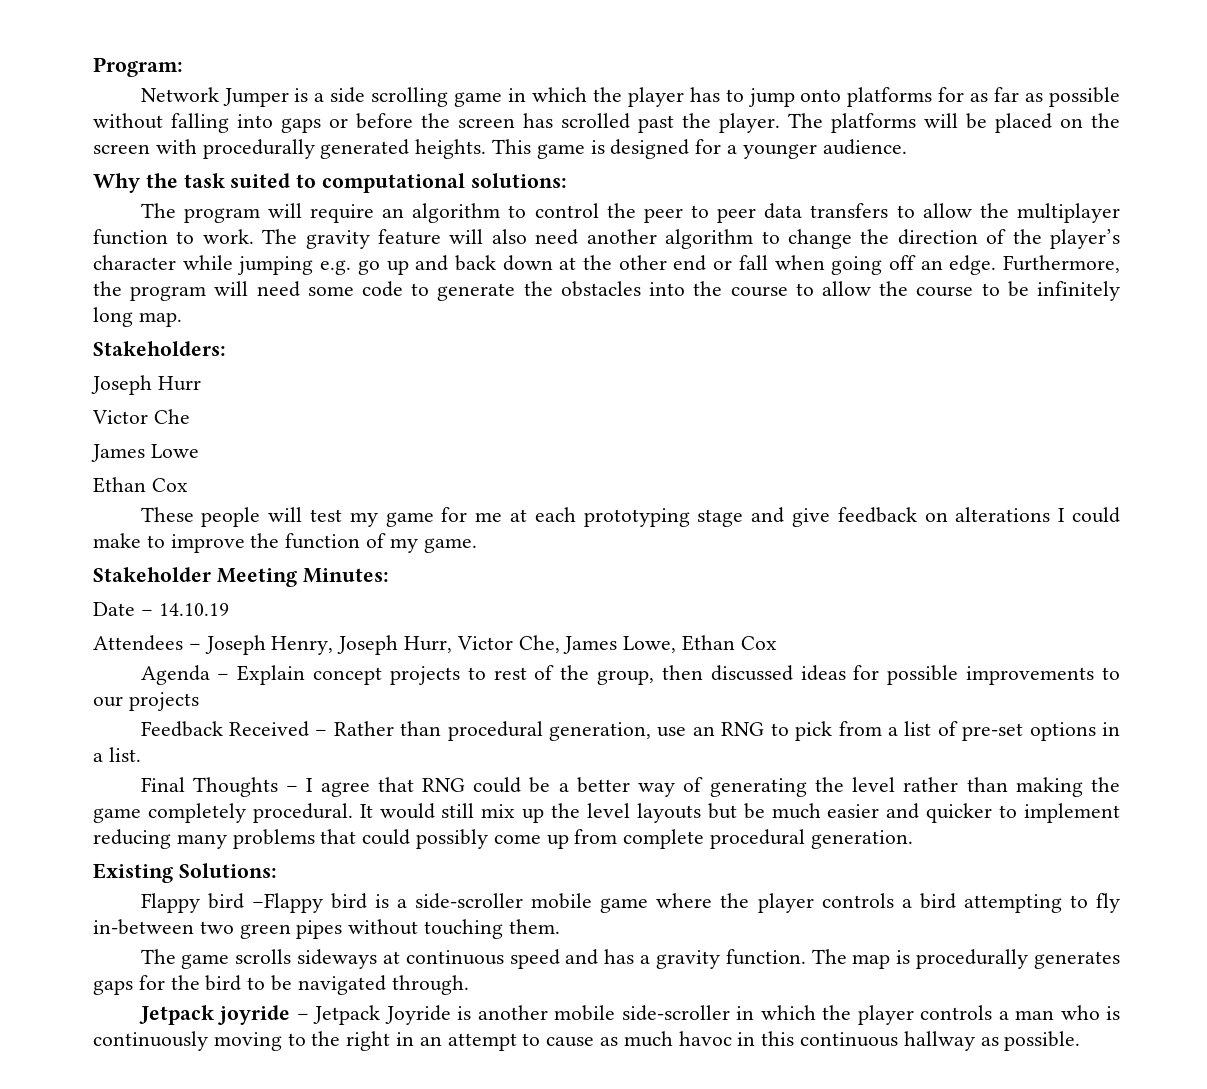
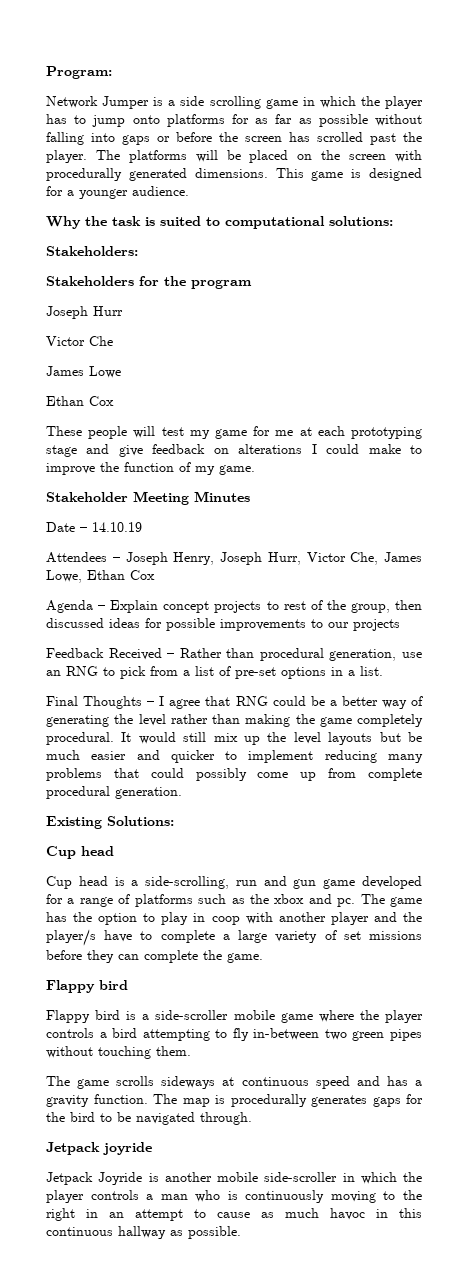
[415,139,487,159] heights. -> [194,168,268,178] dimensions.
(225, 180) none -> [145,217,155,226] is
[140,203,1120,223] [93,229,1120,249] [93,255,1121,275] [93,281,1120,301] [93,307,182,327] [93,341,226,356] The program will require an algorithm to control the peer to peer data transfers to allow the multiplayer function to work. The gravity feature will also need another algorithm to change the direction of the player’s character while jumping e.g. go up and back down at the other end or fall when going off an edge. Furthermore, the program will need some code to generate the obstacles into the course to allow the course to be infinitely long map. // Stakeholders: -> [46,246,138,256] [46,276,252,289] Stakeholders: // Stakeholders for the program
[302,568,389,583] Minutes: -> [194,491,250,502] Minutes
[140,893,323,913] // Flappy bird –Flappy -> [46,846,114,859] [46,876,422,889] [46,894,423,907] [46,912,422,925] [46,929,423,946] [46,950,263,963] [46,980,128,993] [46,1010,90,1023] // Cup head // Cup head is a side-scrolling, run and gun game developed for a range of platforms such as the xbox and pc. The game has the option to play in coop with another player and the player/s have to complete a large variety of set missions before they can complete the game. // Flappy bird // Flappy
[296,1013,309,1020] – -> (152, 1148) //

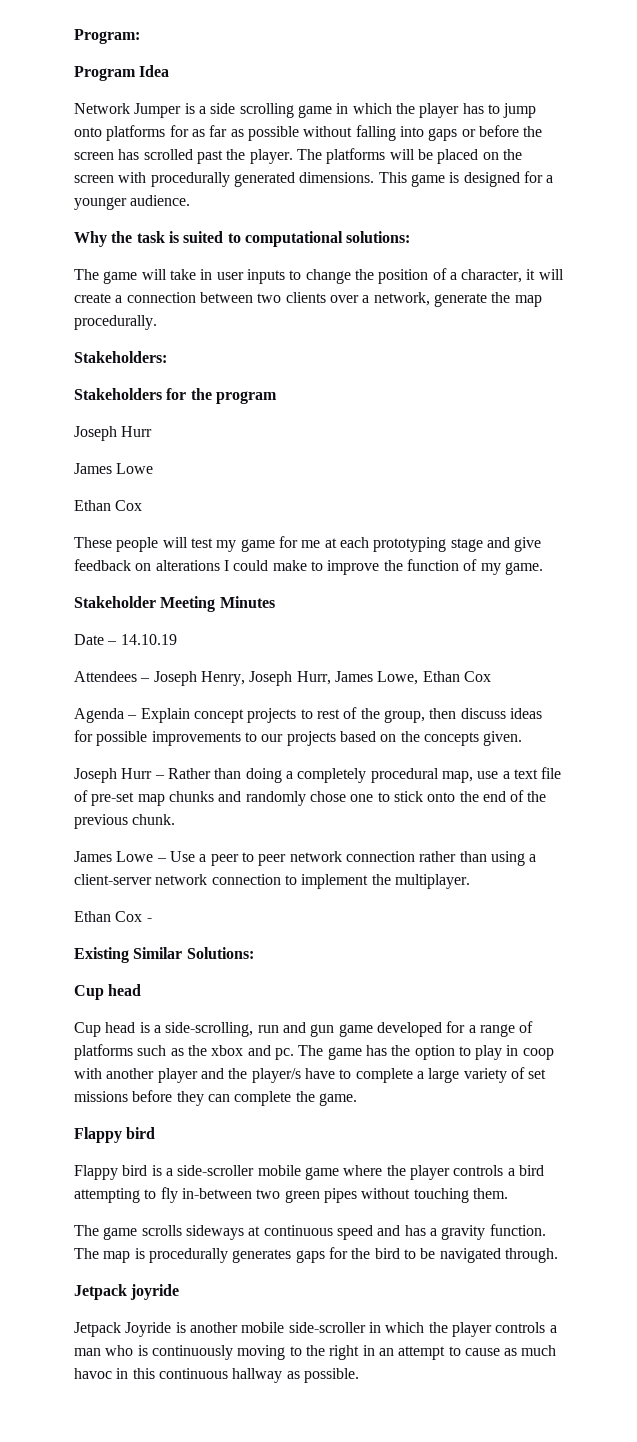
(112, 72) none -> [74,65,170,81] // Program Idea
(393, 221) none -> [74,268,564,284] [74,292,542,307] [74,315,157,330] // The game will take in user inputs to change the position of a character, it will create a connection between two clients over a network, generate the map procedurally.
[46,336,113,346] // Victor Che -> (153, 431) none
[306,552,379,565] Victor Che, -> (331, 678) none
[46,618,104,628] discussed -> [460,708,506,719] discuss
[46,648,422,661] [46,666,383,679] [46,696,423,709] [46,714,423,727] [46,732,422,745] [46,750,423,763] [46,768,422,781] [46,786,182,799] // Feedback Received – Rather than procedural generation, use an RNG to pick from a list of pre-set options in a list. // Final Thoughts – I agree that RNG could be a better way of generating the level rather than making the game completely procedural. It would still mix up the level layouts but be much easier and quicker to implement reducing many problems that could possibly come up from complete procedural generation. -> [339,731,523,746] [74,767,562,783] [74,790,547,806] [74,814,176,829] [74,851,537,866] [74,874,470,889] [74,911,152,922] based on the concepts given. // Joseph Hurr – Rather than doing a completely procedural map, use a text file of pre-set map chunks and randomly chose one to stick onto the end of the previous chunk. // James Lowe – Use a peer to peer network connection rather than using a client-server network connection to implement the multiplayer. // Ethan Cox -
(102, 822) none -> [133,947,183,959] Similar

